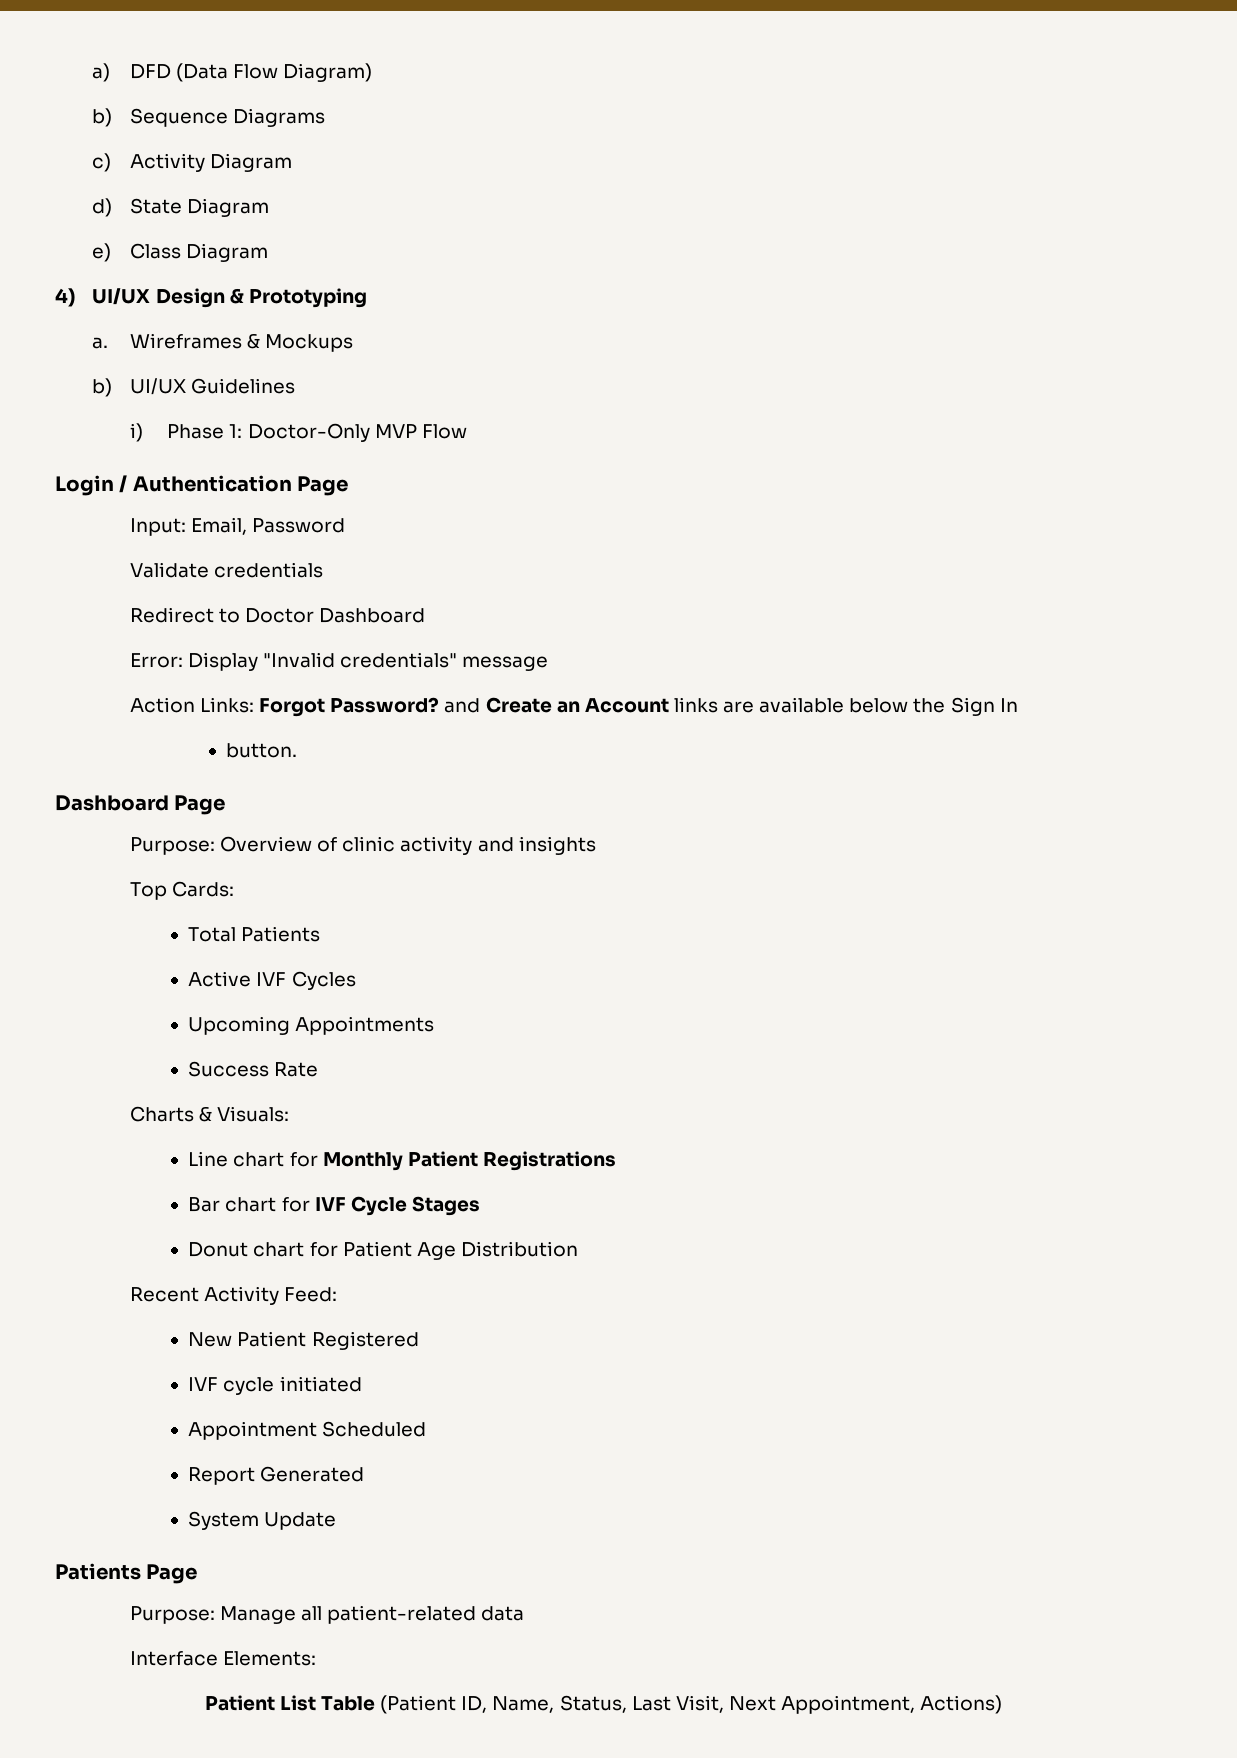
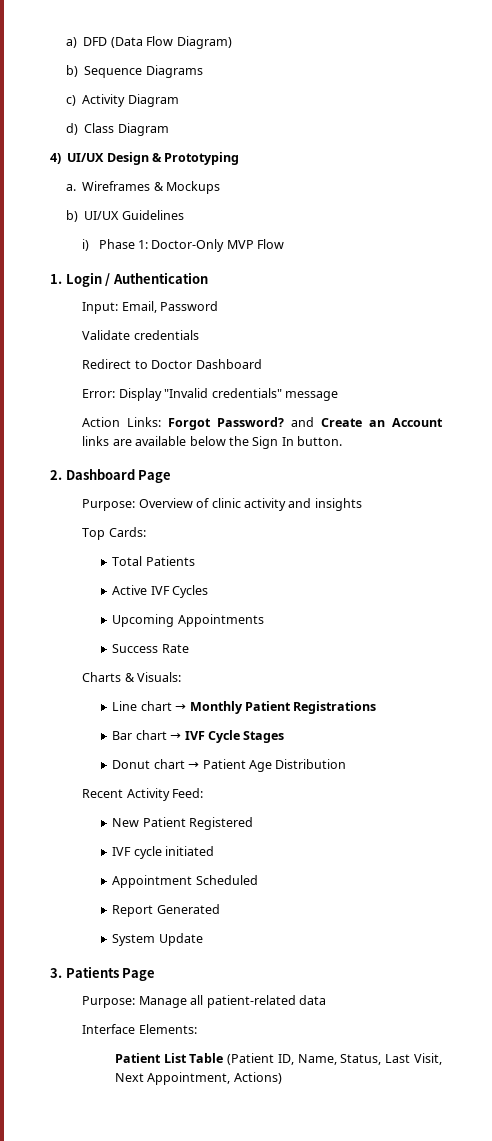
[129,198,270,217] [92,243,112,262] State Diagram // e) -> (79, 129) none
(467, 431) none -> [50,274,62,284] 1.
[297,476,349,496] Page -> (208, 278) none
(1018, 705) // -> (294, 441) none
(297, 750) none -> [50,470,62,480] 2.
[289,1152,318,1167] for -> [175,704,187,711] →
[281,1197,310,1212] for -> [170,733,182,740] →
[309,1242,338,1257] for -> [188,762,200,769] →
(337, 1521) none -> [50,968,62,978] 3.

